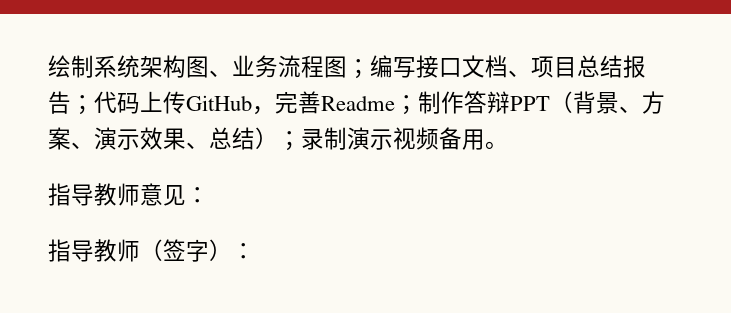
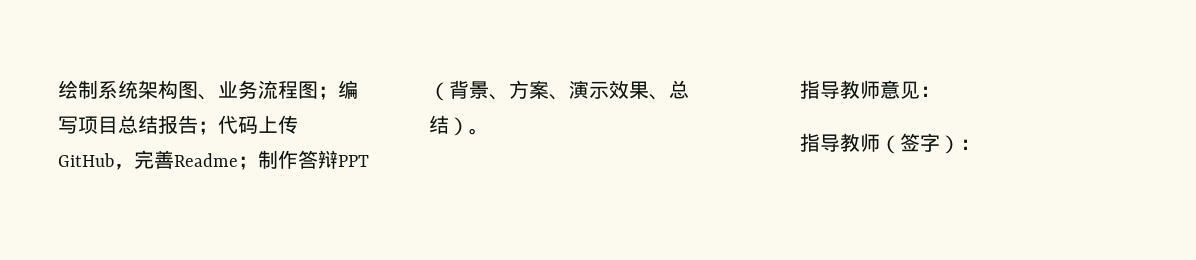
[416,55,531,78] 接口文档、 -> (78, 125) none
[278,127,485,151] ；录制演示视频备用 -> (469, 126) none

